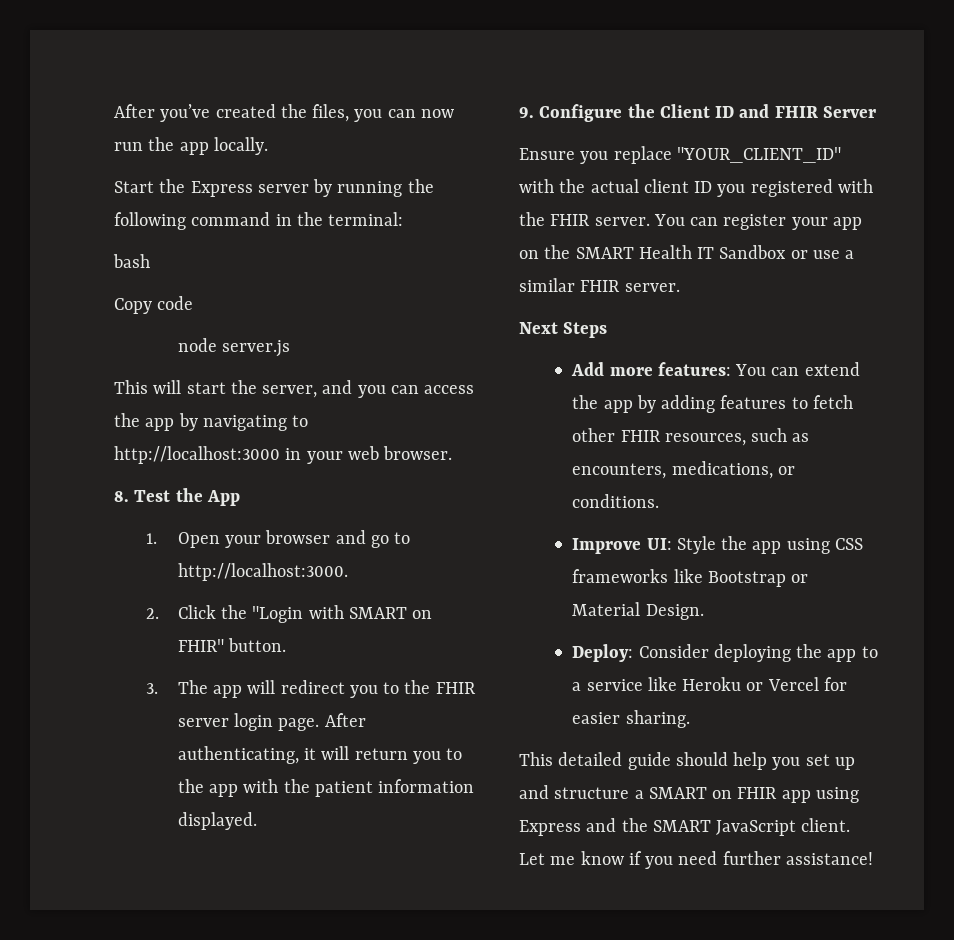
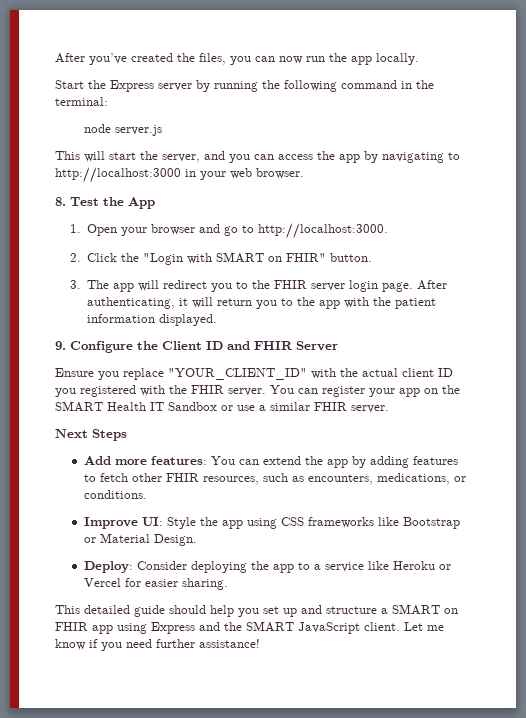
[113,254,150,268] [114,296,194,314] // bash // Copy code -> (108, 101) none

